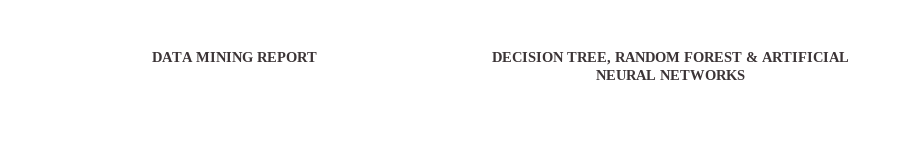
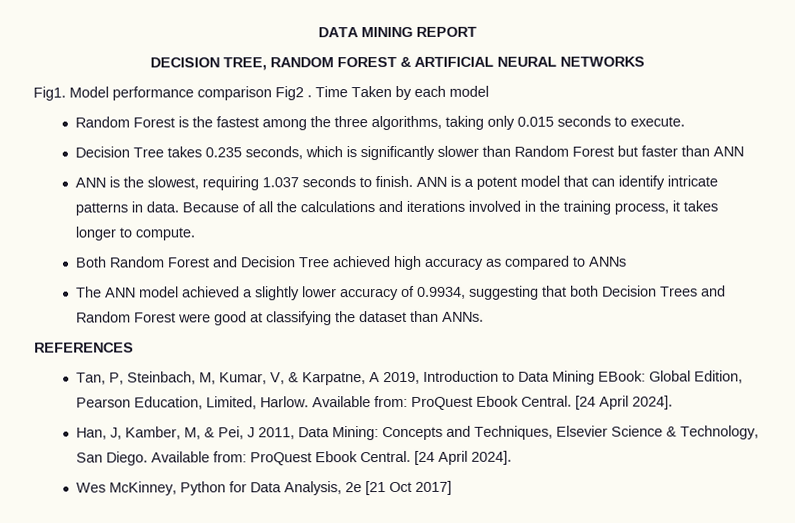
(745, 75) none -> [33,85,489,101] [75,115,686,131] [75,145,745,161] [75,175,719,191] [75,200,719,216] [75,226,196,241] [75,255,628,271] [76,285,727,301] [76,310,485,326] [34,342,134,353] [76,370,744,386] [76,395,674,410] [76,425,760,441] [76,450,513,466] [76,480,453,496] // Fig1. Model performance comparison Fig2 . Time Taken by each model // Random Forest is the fastest among the three algorithms, taking only 0.015 seconds to execute. // Decision Tree takes 0.235 seconds, which is significantly slower than Random Forest but faster than ANN // ANN is the slowest, requiring 1.037 seconds to finish. ANN is a potent model that can identify intricate patterns in data. Because of all the calculations and iterations involved in the training process, it takes longer to compute. // Both Random Forest and Decision Tree achieved high accuracy as compared to ANNs // The ANN model achieved a slightly lower accuracy of 0.9934, suggesting that both Decision Trees and Random Forest were good at classifying the dataset than ANNs. // REFERENCES // Tan, P, Steinbach, M, Kumar, V, & Karpatne, A 2019, Introduction to Data Mining EBook: Global Edition, Pearson Education, Limited, Harlow. Available from: ProQuest Ebook Central. [24 April 2024]. // Han, J, Kamber, M, & Pei, J 2011, Data Mining: Concepts and Techniques, Elsevier Science & Technology, San Diego. Available from: ProQuest Ebook Central. [24 April 2024]. // Wes McKinney, Python for Data Analysis, 2e [21 Oct 2017]

